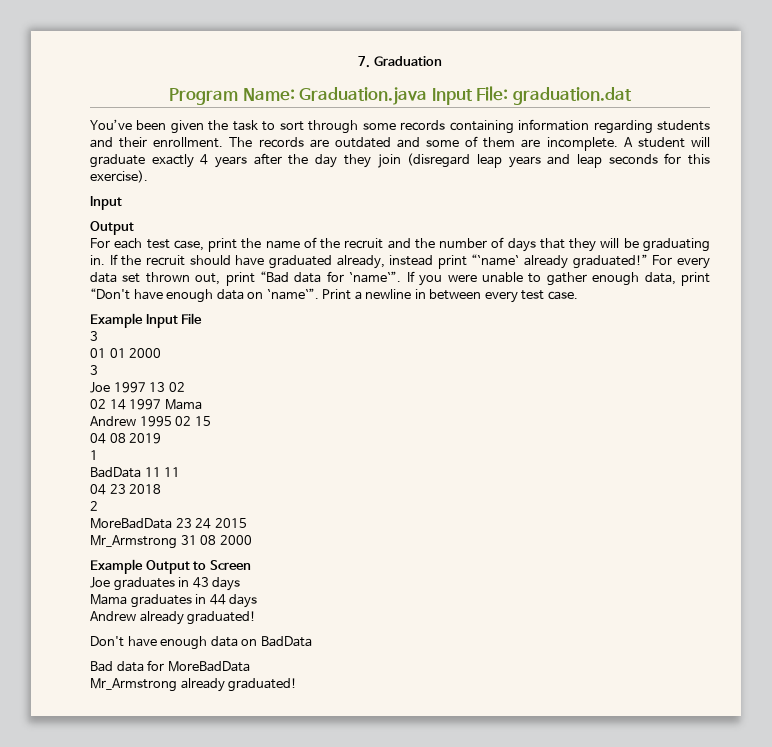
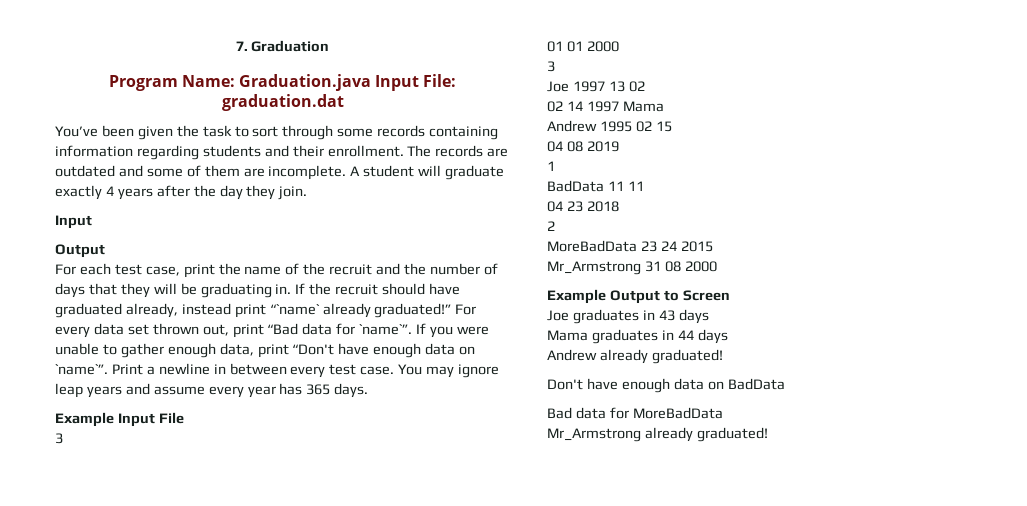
[377,153,710,168] [90,170,148,183] join (disregard leap years and leap seconds for this exercise). -> [278,186,308,200] join.
(578, 295) none -> [398,364,500,378] [55,383,369,398] You may ignore leap years and assume every year has 365 days.

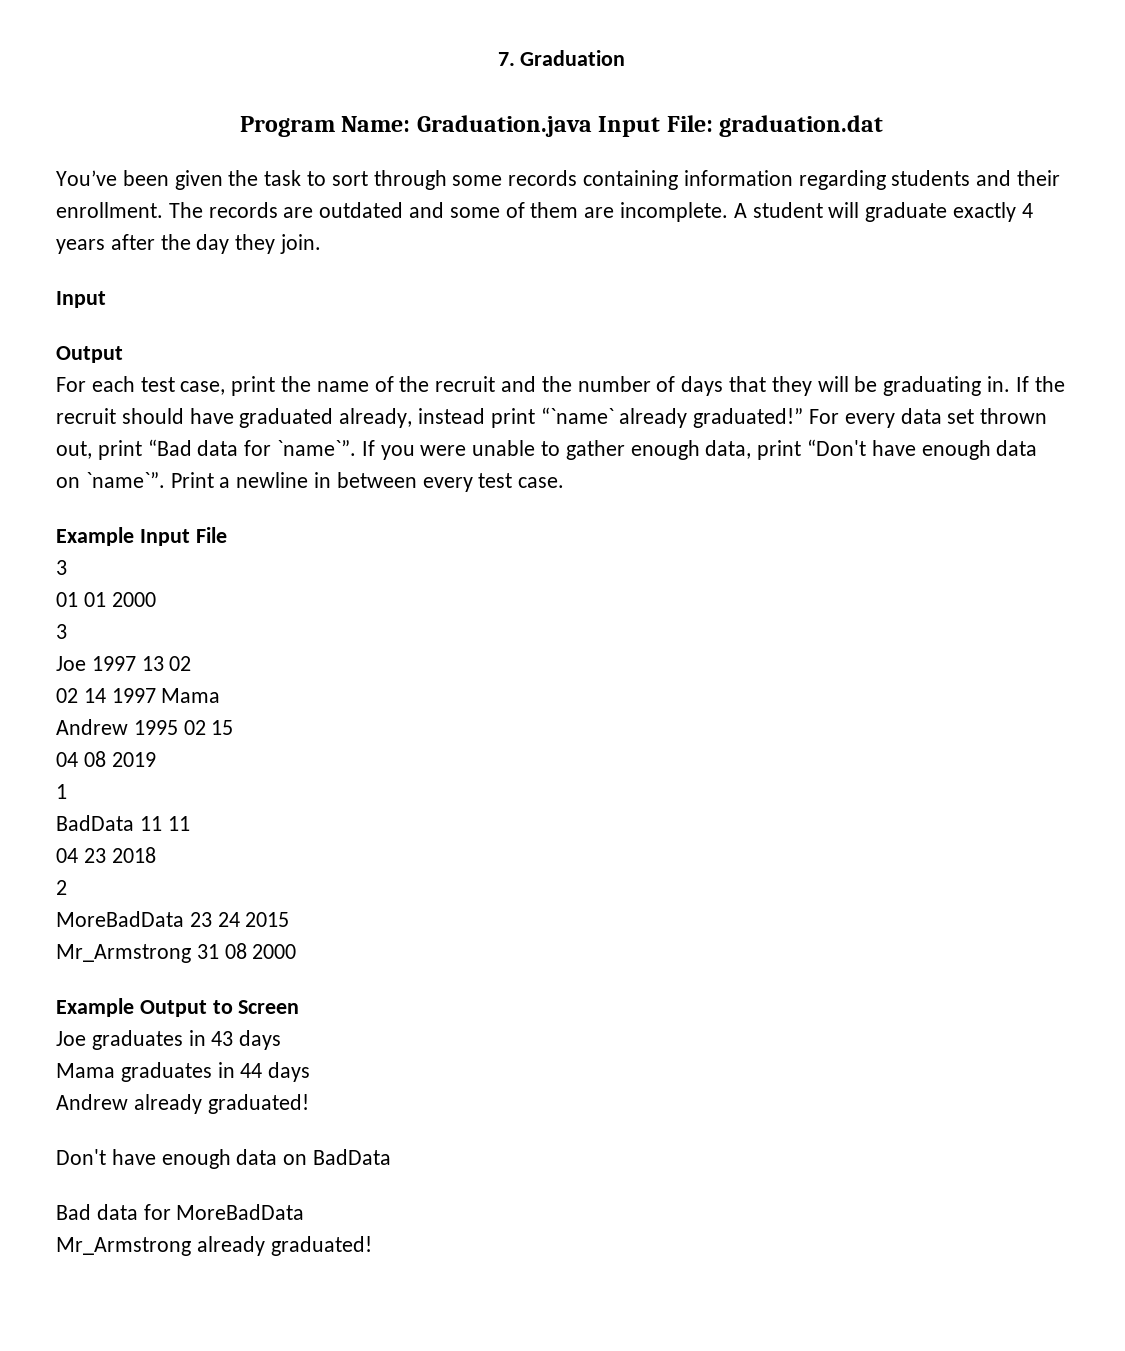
[398,364,500,378] [55,383,369,398] You may ignore leap years and assume every year has 365 days. -> (565, 482) none

